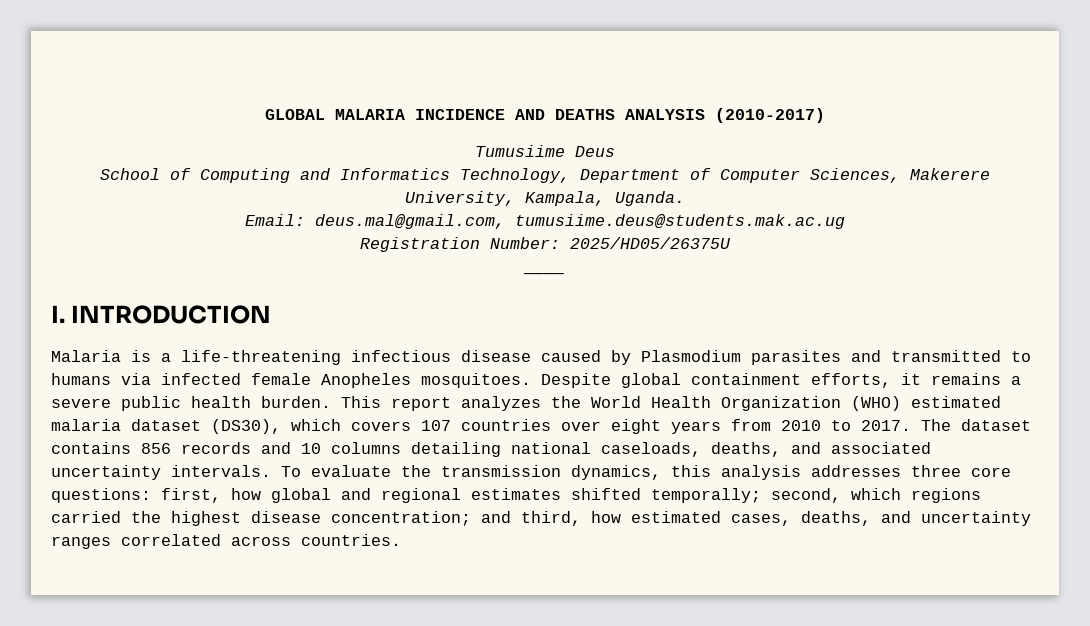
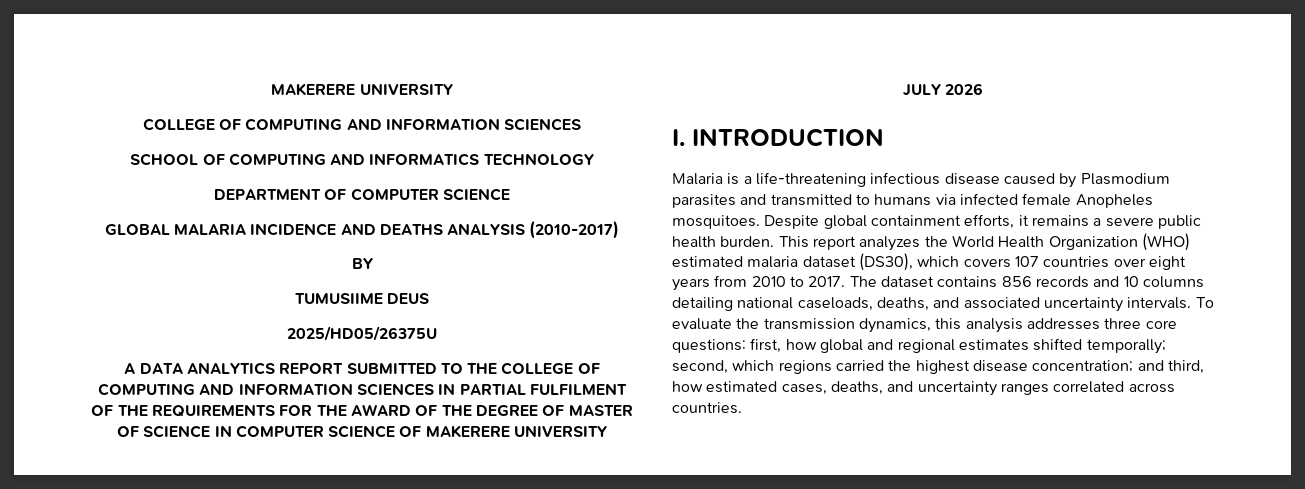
(265, 114) none -> [271,83,453,96] [142,118,582,131] [130,153,594,166] [214,188,510,201] MAKERERE UNIVERSITY // COLLEGE OF COMPUTING AND INFORMATION SCIENCES // SCHOOL OF COMPUTING AND INFORMATICS TECHNOLOGY // DEPARTMENT OF COMPUTER SCIENCE //
[475,145,615,157] [100,168,990,183] [405,191,685,206] [245,214,845,229] [360,237,730,252] [523,272,565,275] Tumusiime Deus // School of Computing and Informatics Technology, Department of Computer Sciences, Makerere University, Kampala, Uganda. // Email: deus.mal@gmail.com, tumusiime.deus@students.mak.ac.ug // Registration Number: 2025/HD05/26375U // ____ -> [351,258,373,269] [294,293,430,304] [287,326,437,341] [124,362,600,375] [98,383,627,396] [91,404,633,417] [116,425,608,438] [902,83,984,96] BY // TUMUSIIME DEUS // 2025/HD05/26375U // A DATA ANALYTICS REPORT SUBMITTED TO THE COLLEGE OF COMPUTING AND INFORMATION SCIENCES IN PARTIAL FULFILMENT OF THE REQUIREMENTS FOR THE AWARD OF THE DEGREE OF MASTER OF SCIENCE IN COMPUTER SCIENCE OF MAKERERE UNIVERSITY // JULY 2026

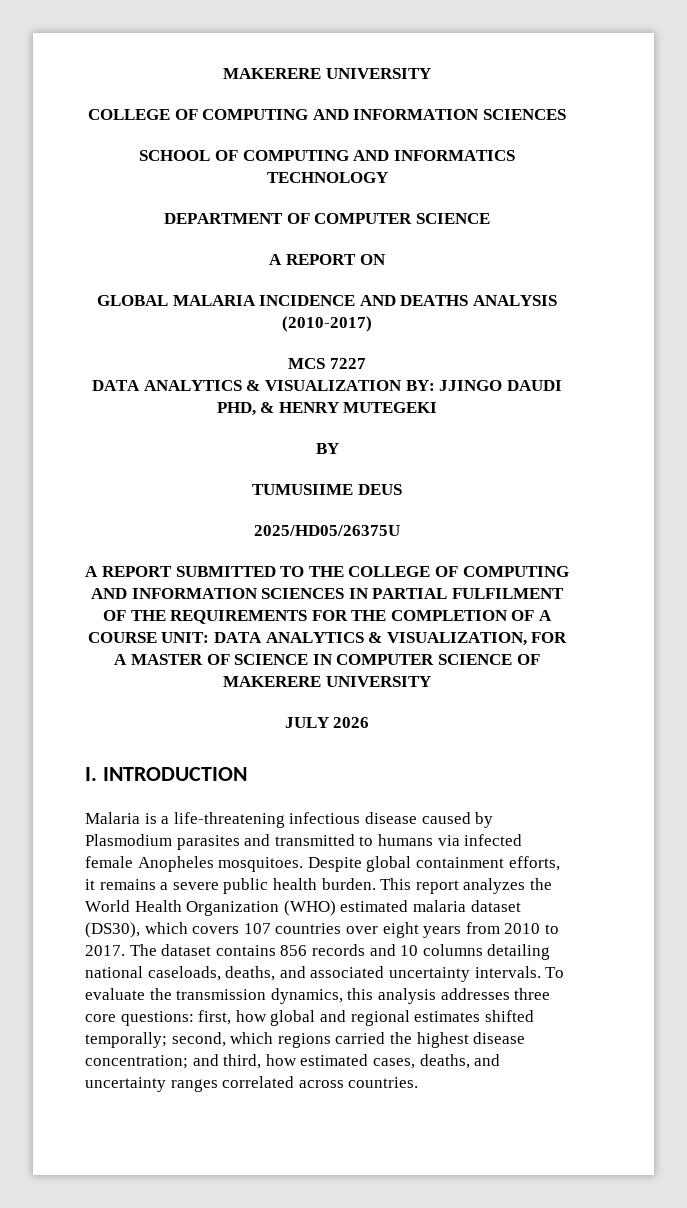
(510, 194) none -> [269,254,386,265] // A REPORT ON
(620, 230) none -> [288,358,366,369] [92,380,562,391] [216,402,438,416] // MCS 7227 // DATA ANALYTICS & VISUALIZATION BY: JJINGO DAUDI PHD, & HENRY MUTEGEKI
[139,362,275,375] DATA ANALYTICS -> (99, 571) none
[351,404,565,416] AWARD OF THE DEGREE OF -> [390,610,553,621] [87,632,568,646] [114,654,128,665] COMPLETION OF A COURSE UNIT: DATA ANALYTICS & VISUALIZATION, FOR A

